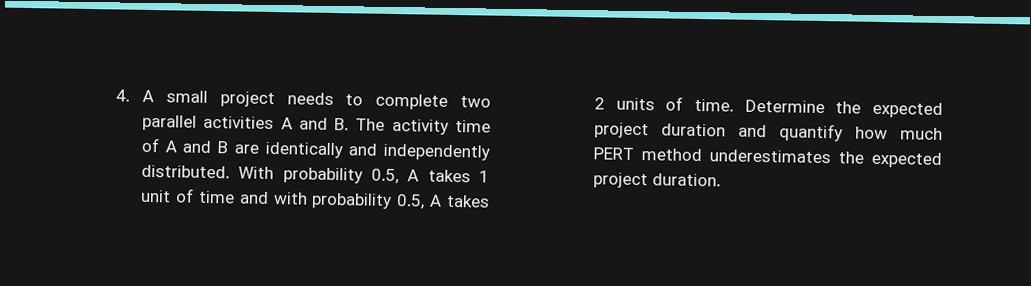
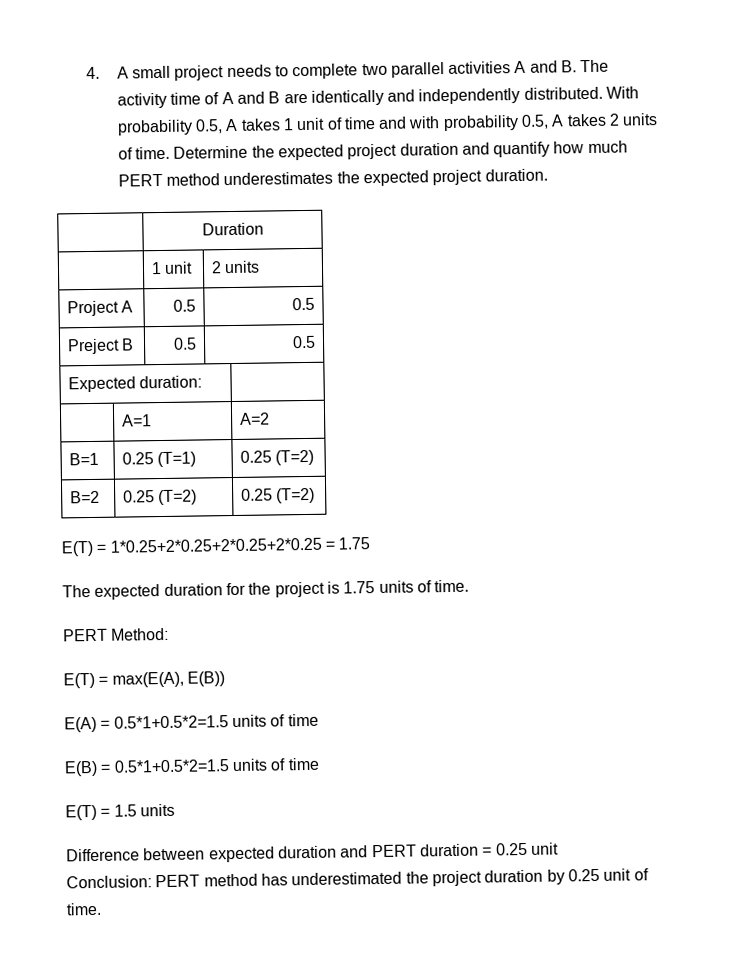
(722, 180) none -> [201,222,264,236] [150,261,194,275] [210,260,261,274] [66,300,134,317] [173,299,197,312] [292,297,316,311] [66,338,135,355] [173,337,198,350] [292,335,317,349] [67,375,203,393] [121,414,152,427] [239,412,270,425] [68,452,99,466] [121,451,197,468] [239,449,315,466] [69,490,100,504] [122,489,198,506] [240,487,316,504] [61,537,371,557] [62,579,470,600] [63,627,170,642] [63,671,225,689] [64,713,319,733] [64,757,320,777] [65,803,175,821] [66,842,559,863] [66,868,649,889] [66,902,102,916] // | Duration // | 1 unit | 2 units // Project A | 0.5 | 0.5 // Preject B | 0.5 | 0.5 // Expected duration: | // | A=1 | A=2 // B=1 | 0.25 (T=1) | 0.25 (T=2) // B=2 | 0.25 (T=2) | 0.25 (T=2) // E(T) = 1*0.25+2*0.25+2*0.25+2*0.25 = 1.75 // The expected duration for the project is 1.75 units of time. // PERT Method: // E(T) = max(E(A), E(B)) // E(A) = 0.5*1+0.5*2=1.5 units of time // E(B) = 0.5*1+0.5*2=1.5 units of time // E(T) = 1.5 units // Difference between expected duration and PERT duration = 0.25 unit // Conclusion: PERT method has underestimated the project duration by 0.25 unit of time.

